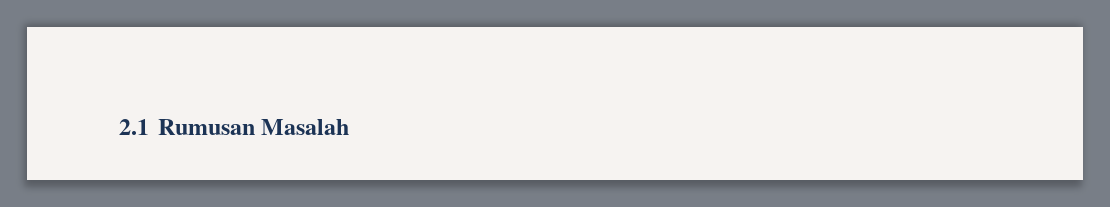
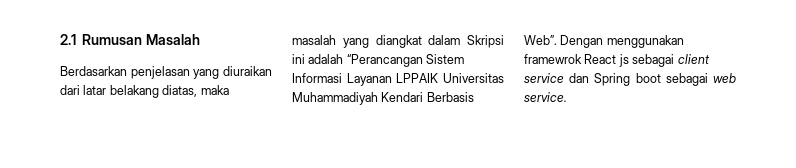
(350, 127) none -> [60,66,272,79] [60,85,229,98] [292,35,504,48] [292,54,465,67] [292,73,504,86] [292,92,474,105] [524,35,684,48] [524,54,710,67] [524,73,736,86] [524,92,567,102] // Berdasarkan penjelasan yang diuraikan dari latar belakang diatas, maka masalah yang diangkat dalam Skripsi ini adalah “Perancangan Sistem Informasi Layanan LPPAIK Universitas Muhammadiyah Kendari Berbasis Web”. Dengan menggunakan framewrok React js sebagai client service dan Spring boot sebagai web service.

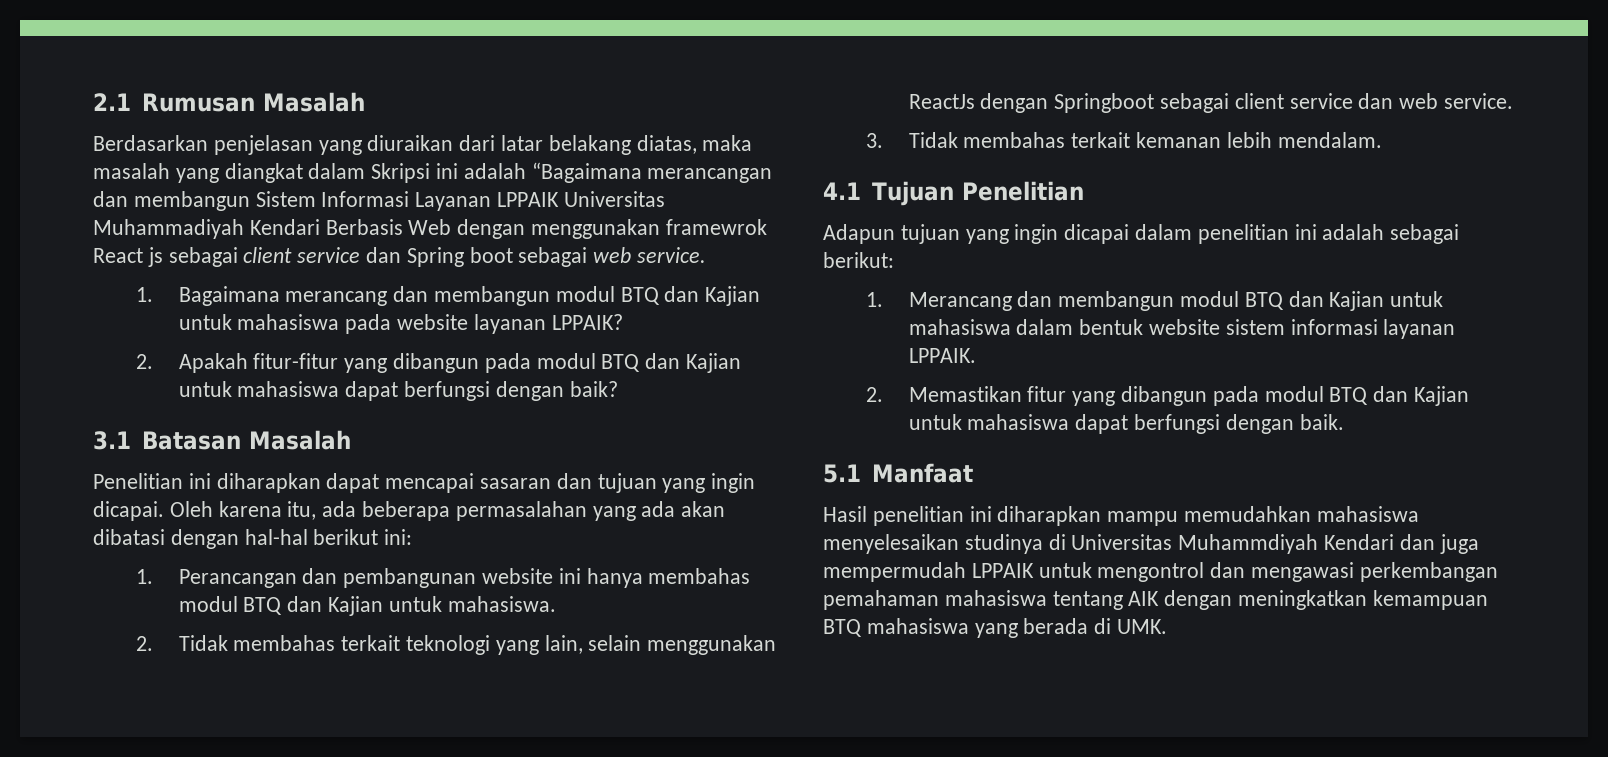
[346,54,423,67] “Perancangan -> [531,162,773,183] [93,191,250,211] “Bagaimana merancangan dan membangun
[524,35,604,48] Web”. Dengan -> [408,219,526,239] Web dengan
(567, 97) none -> [135,286,761,306] [178,314,623,334] [135,353,741,373] [178,381,618,401] [93,430,351,450] [93,473,756,493] [93,501,726,521] [93,529,413,549] [135,568,751,588] [178,596,556,616] [135,635,777,655] [908,93,1513,113] [865,132,1382,148] [823,181,1084,206] [823,224,1460,244] [823,252,894,268] [865,291,1444,311] [908,319,1456,339] [908,348,976,363] [865,386,1469,406] [908,414,1344,434] [823,463,973,483] [823,506,1419,526] [823,534,1479,554] [823,562,1498,582] [823,590,1488,610] [823,618,1168,638] // 1. Bagaimana merancang dan membangun modul BTQ dan Kajian untuk mahasiswa pada website layanan LPPAIK? // 2. Apakah fitur-fitur yang dibangun pada modul BTQ dan Kajian untuk mahasiswa dapat berfungsi dengan baik? // 3.1 Batasan Masalah // Penelitian ini diharapkan dapat mencapai sasaran dan tujuan yang ingin dicapai. Oleh karena itu, ada beberapa permasalahan yang ada akan dibatasi dengan hal-hal berikut ini: // 1. Perancangan dan pembangunan website ini hanya membahas modul BTQ dan Kajian untuk mahasiswa. // 2. Tidak membahas terkait teknologi yang lain, selain menggunakan ReactJs dengan Springboot sebagai client service dan web service. // 3. Tidak membahas terkait kemanan lebih mendalam. // 4.1 Tujuan Penelitian // Adapun tujuan yang ingin dicapai dalam penelitian ini adalah sebagai berikut: // 1. Merancang dan membangun modul BTQ dan Kajian untuk mahasiswa dalam bentuk website sistem informasi layanan LPPAIK. // 2. Memastikan fitur yang dibangun pada modul BTQ dan Kajian untuk mahasiswa dapat berfungsi dengan baik. // 5.1 Manfaat // Hasil penelitian ini diharapkan mampu memudahkan mahasiswa menyelesaikan studinya di Universitas Muhammdiyah Kendari dan juga mempermudah LPPAIK untuk mengontrol dan mengawasi perkembangan pemahaman mahasiswa tentang AIK dengan meningkatkan kemampuan BTQ mahasiswa yang berada di UMK.

